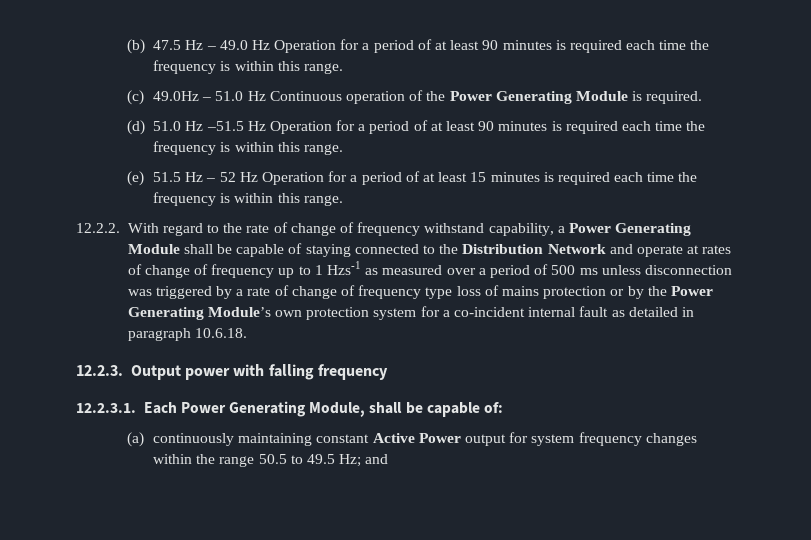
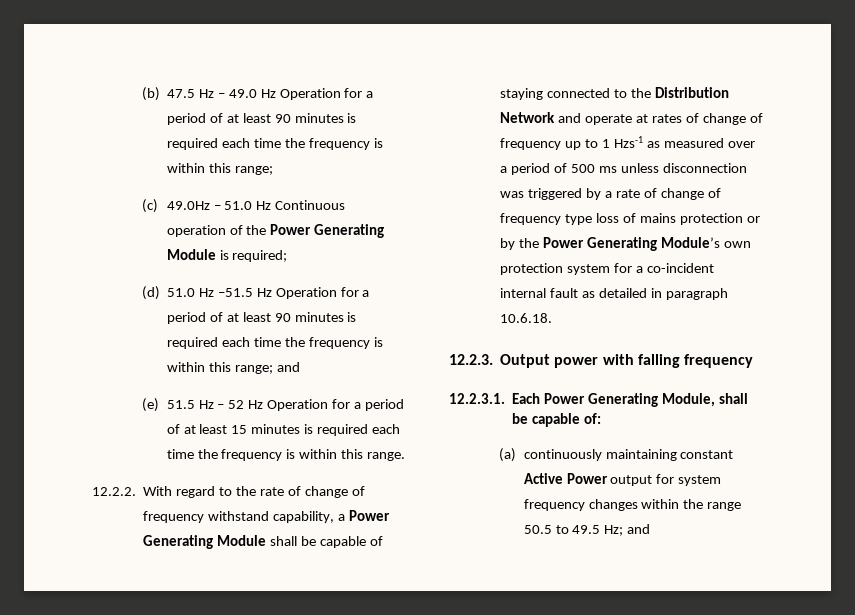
[303,63,343,74] range. -> [234,166,273,175] range;
[646,91,703,104] required. -> [232,250,288,262] required;
[303,144,343,155] range. -> [234,362,300,374] range; and

